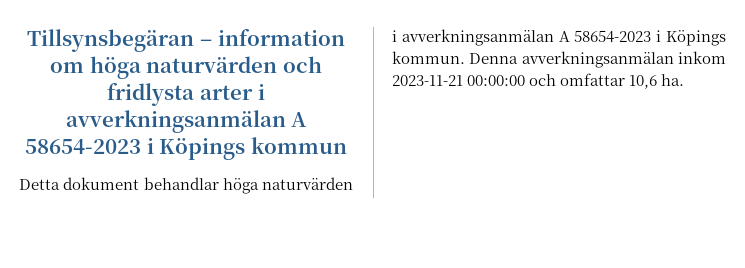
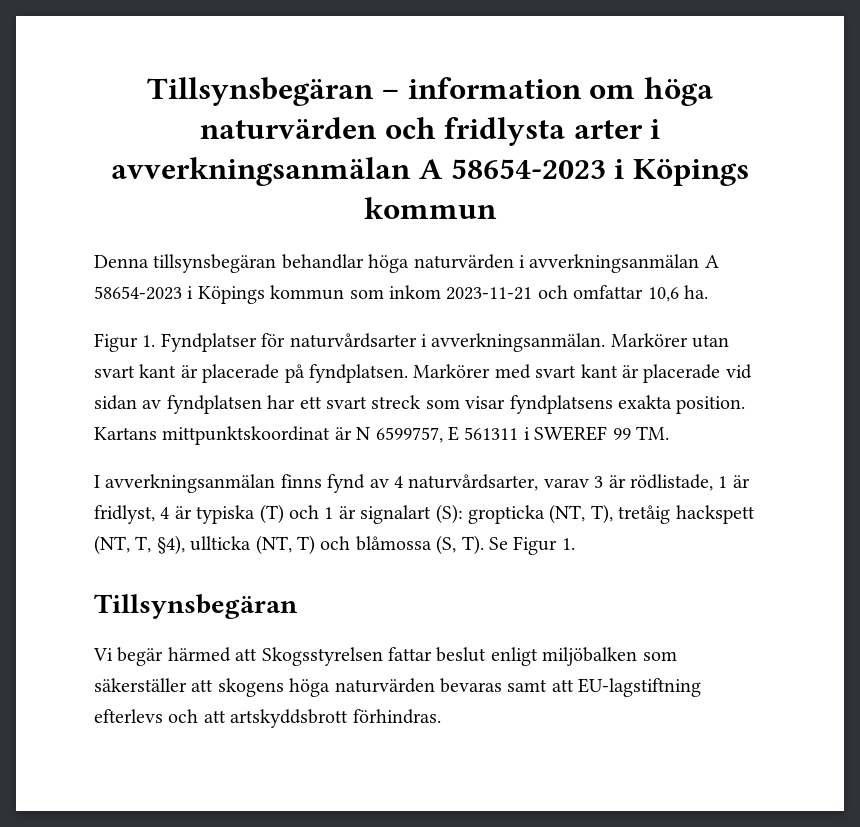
[19,177,140,190] Detta dokument -> [94,254,277,273] Denna tillsynsbegäran
[392,51,674,68] kommun. Denna avverkningsanmälan -> [270,285,384,300] kommun som
[467,75,526,86] 00:00:00 -> (533, 293) none
(685, 80) none -> [94,333,730,352] [94,364,752,383] [94,395,746,414] [94,426,669,445] [94,474,750,493] [94,504,755,524] [94,535,575,555] [94,594,298,619] [93,647,677,666] [94,678,702,697] [94,709,441,728] // Figur 1. Fyndplatser för naturvårdsarter i avverkningsanmälan. Markörer utan svart kant är placerade på fyndplatsen. Markörer med svart kant är placerade vid sidan av fyndplatsen har ett svart streck som visar fyndplatsens exakta position. Kartans mittpunktskoordinat är N 6599757, E 561311 i SWEREF 99 TM. // I avverkningsanmälan finns fynd av 4 naturvårdsarter, varav 3 är rödlistade, 1 är fridlyst, 4 är typiska (T) och 1 är signalart (S): gropticka (NT, T), tretåig hackspett (NT, T, §4), ullticka (NT, T) och blåmossa (S, T). Se Figur 1. // Tillsynsbegäran // Vi begär härmed att Skogsstyrelsen fattar beslut enligt miljöbalken som säkerställer att skogens höga naturvärden bevaras samt att EU-lagstiftning efterlevs och att artskyddsbrott förhindras.

